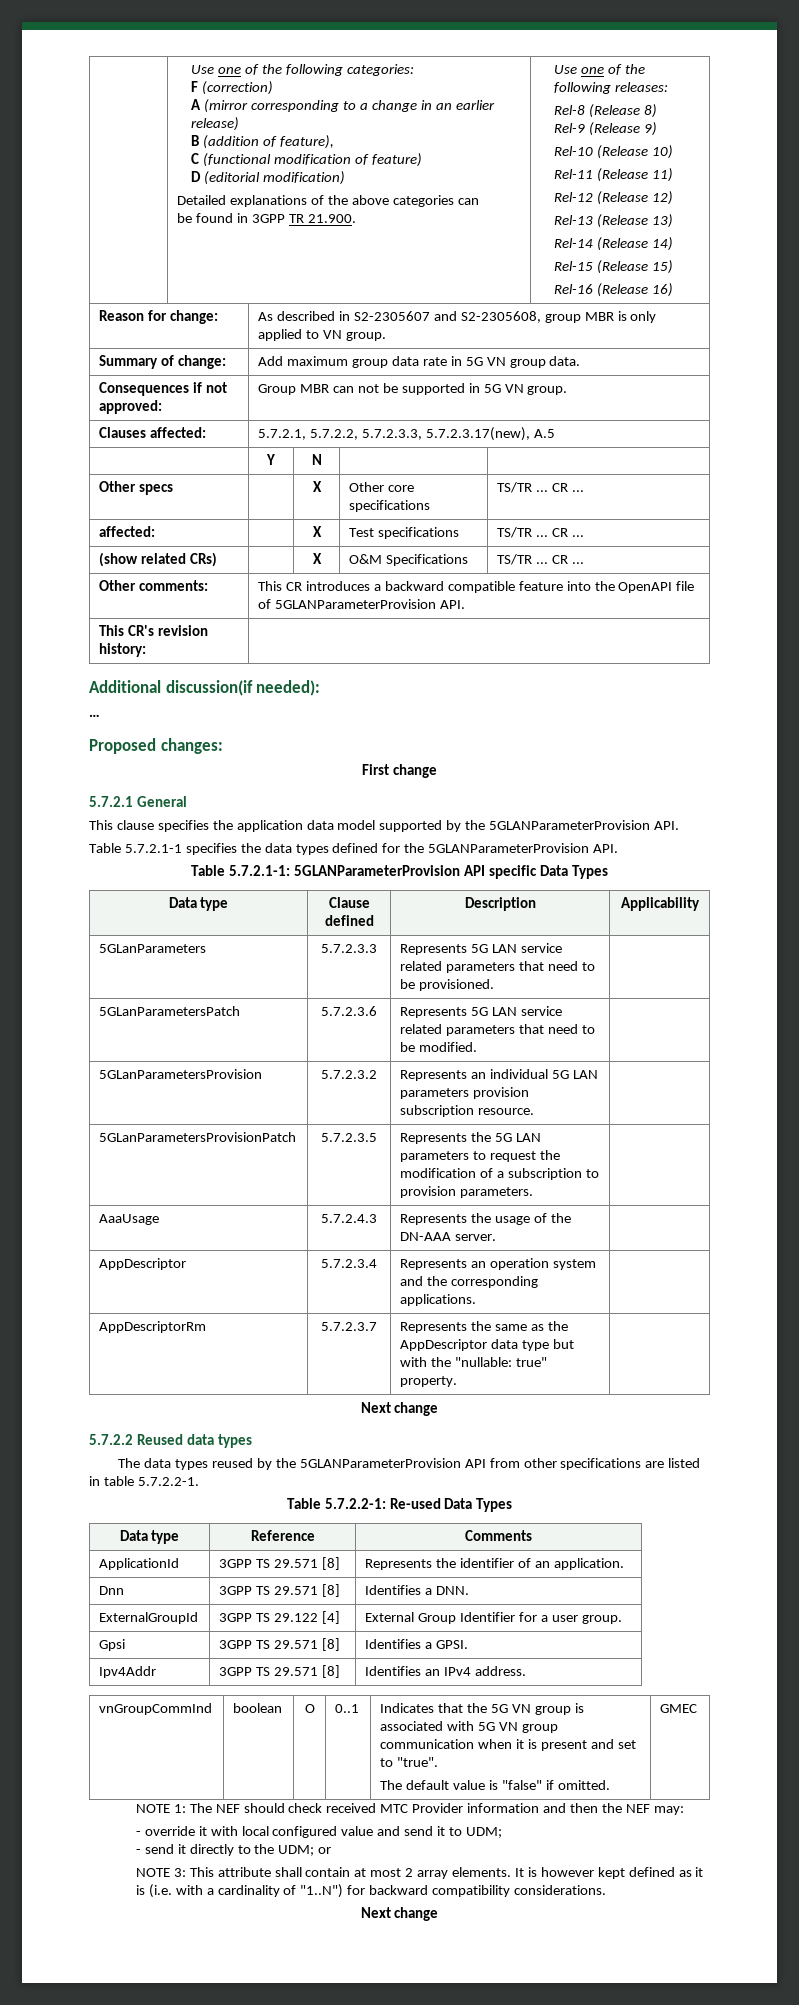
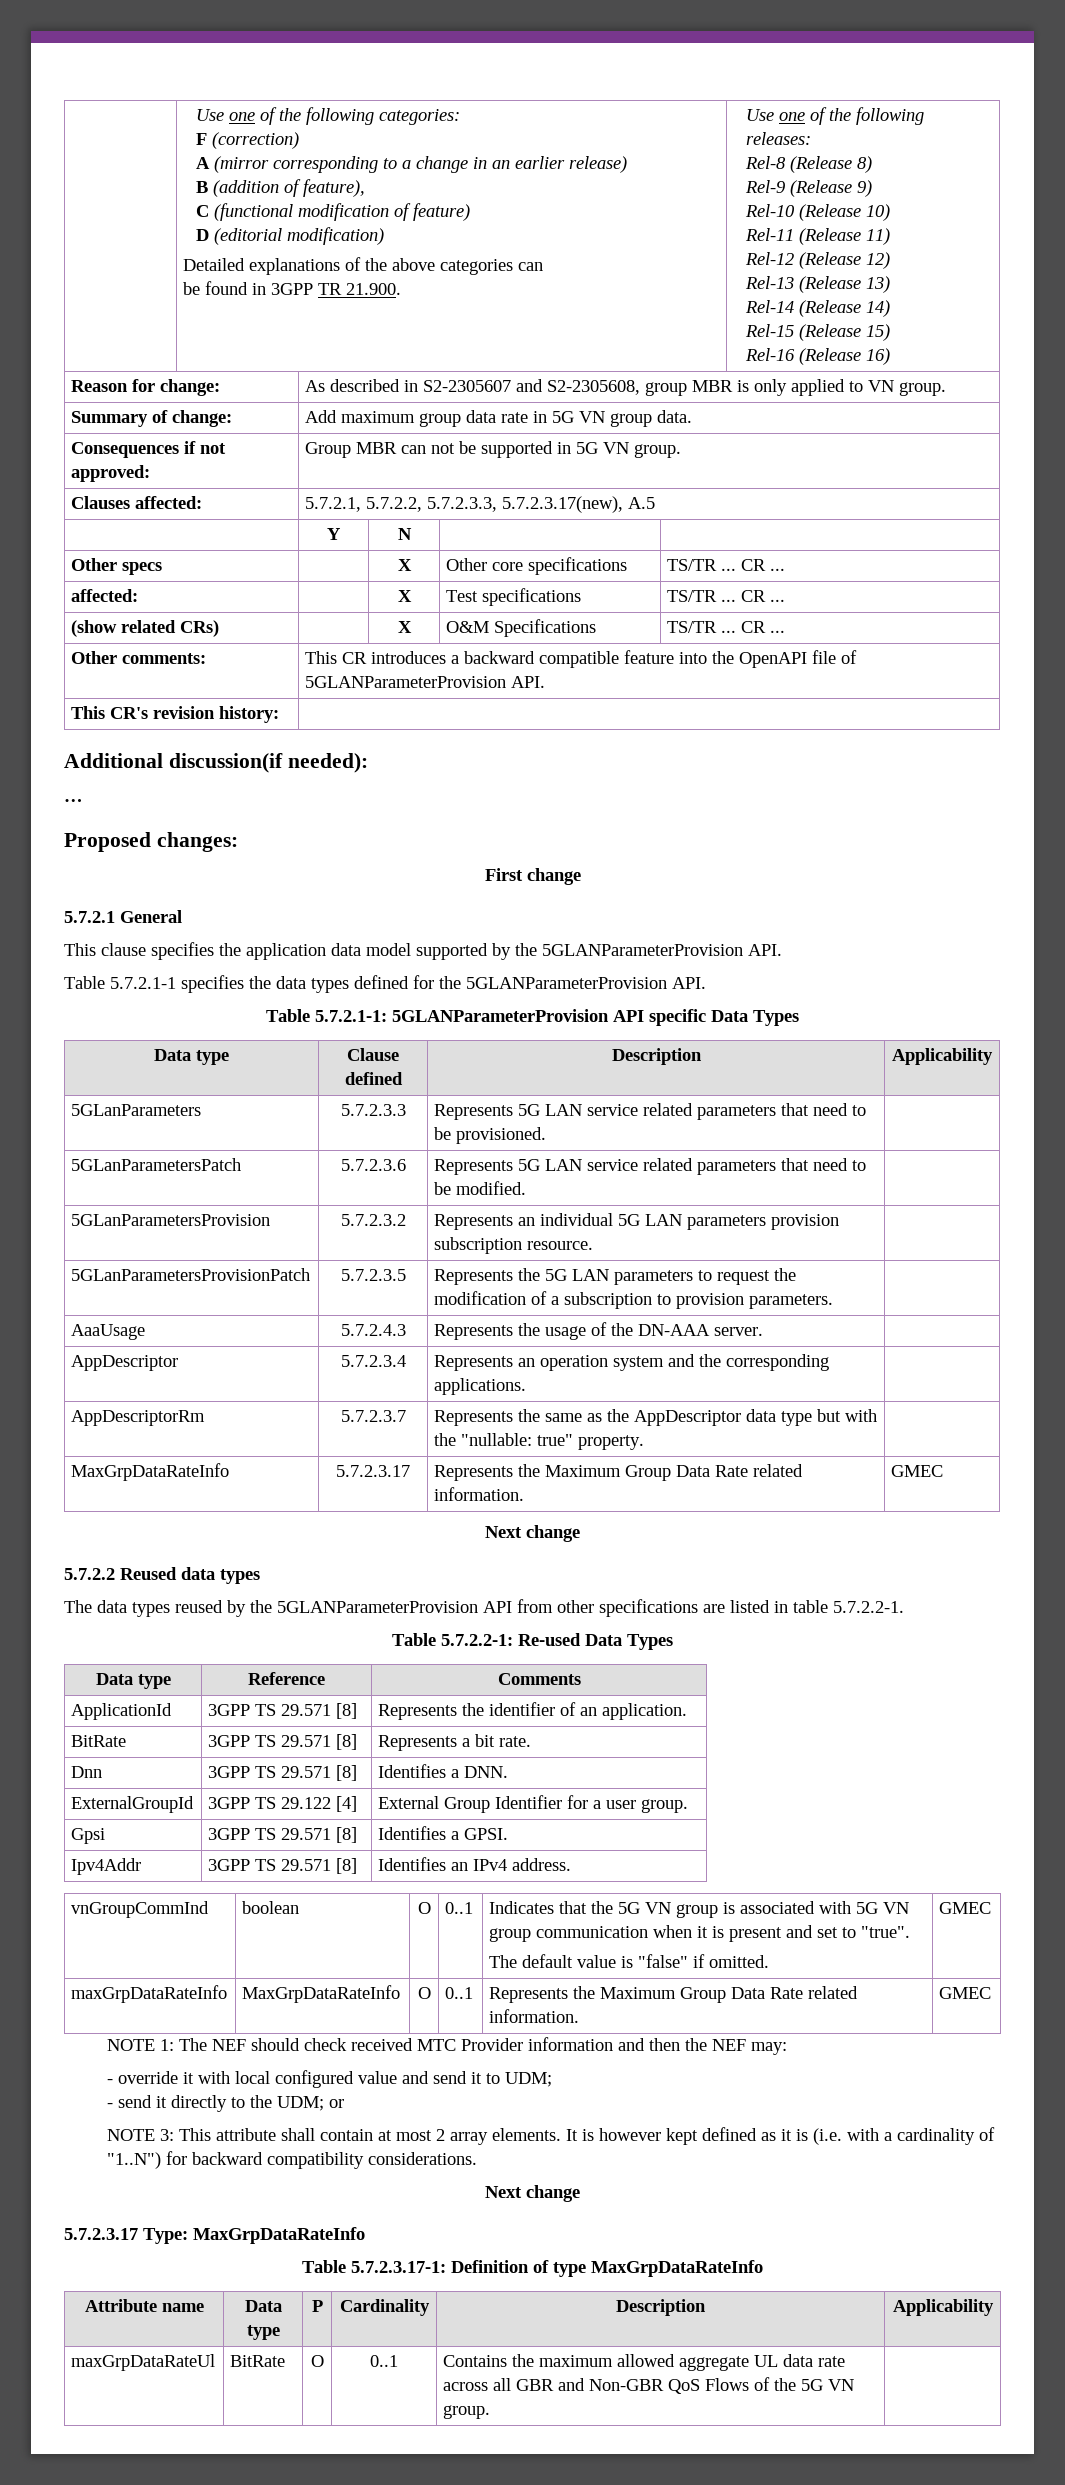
(458, 1381) none -> [71,1463,230,1481] [336,1465,410,1477] [434,1464,804,1481] [434,1487,525,1501] [891,1465,944,1477] // MaxGrpDataRateInfo | 5.7.2.3.17 | Represents the Maximum Group Data Rate related information. | GMEC
(624, 1564) none -> [71,1735,127,1747] [208,1734,358,1750] [378,1734,532,1751] // BitRate | 3GPP TS 29.571 [8] | Represents a bit rate.
(698, 1708) none -> [71,1985,228,2003] [242,1985,401,2003] [417,1987,431,1999] [445,1987,474,1999] [489,1986,859,2003] [489,2009,580,2023] [939,1987,992,1999] // maxGrpDataRateInfo | MaxGrpDataRateInfo | O | 0..1 | Represents the Maximum Group Data Rate related information. | GMEC
(439, 1914) none -> [64,2227,365,2244] [302,2260,763,2277] [84,2299,204,2312] [244,2300,282,2312] [246,2325,280,2340] [311,2300,323,2312] [339,2299,430,2316] [616,2299,706,2316] [892,2299,994,2316] [71,2354,216,2371] [230,2355,286,2367] [310,2355,324,2367] [370,2355,398,2367] [443,2354,846,2371] [443,2377,855,2394] [443,2405,491,2419] // 5.7.2.3.17 Type: MaxGrpDataRateInfo // Table 5.7.2.3.17-1: Definition of type MaxGrpDataRateInfo // Attribute name | Data type | P | Cardinality | Description | Applicability // maxGrpDataRateUl | BitRate | O | 0..1 | Contains the maximum allowed aggregate UL data rate across all GBR and Non-GBR QoS Flows of the 5G VN group. |

